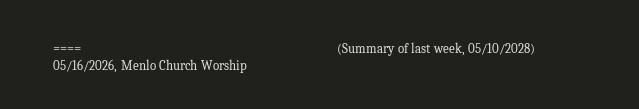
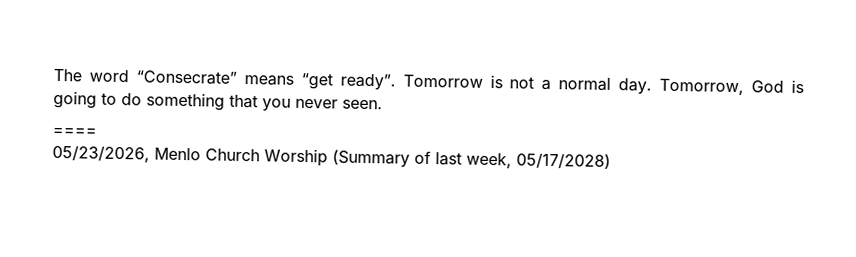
(53, 50) none -> [53,68,805,96] [53,90,383,112] The word “Consecrate” means “get ready”. Tomorrow is not a normal day. Tomorrow, God is going to do something that you never seen. //
[53,59,117,73] 05/16/2026, -> [52,145,150,163] 05/23/2026,
[468,43,536,55] 05/10/2028) -> [516,152,611,169] 05/17/2028)

